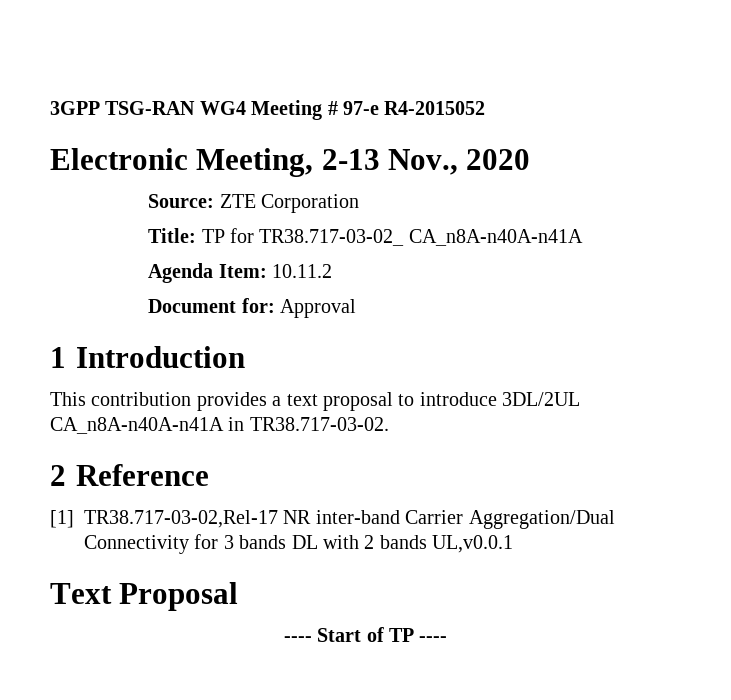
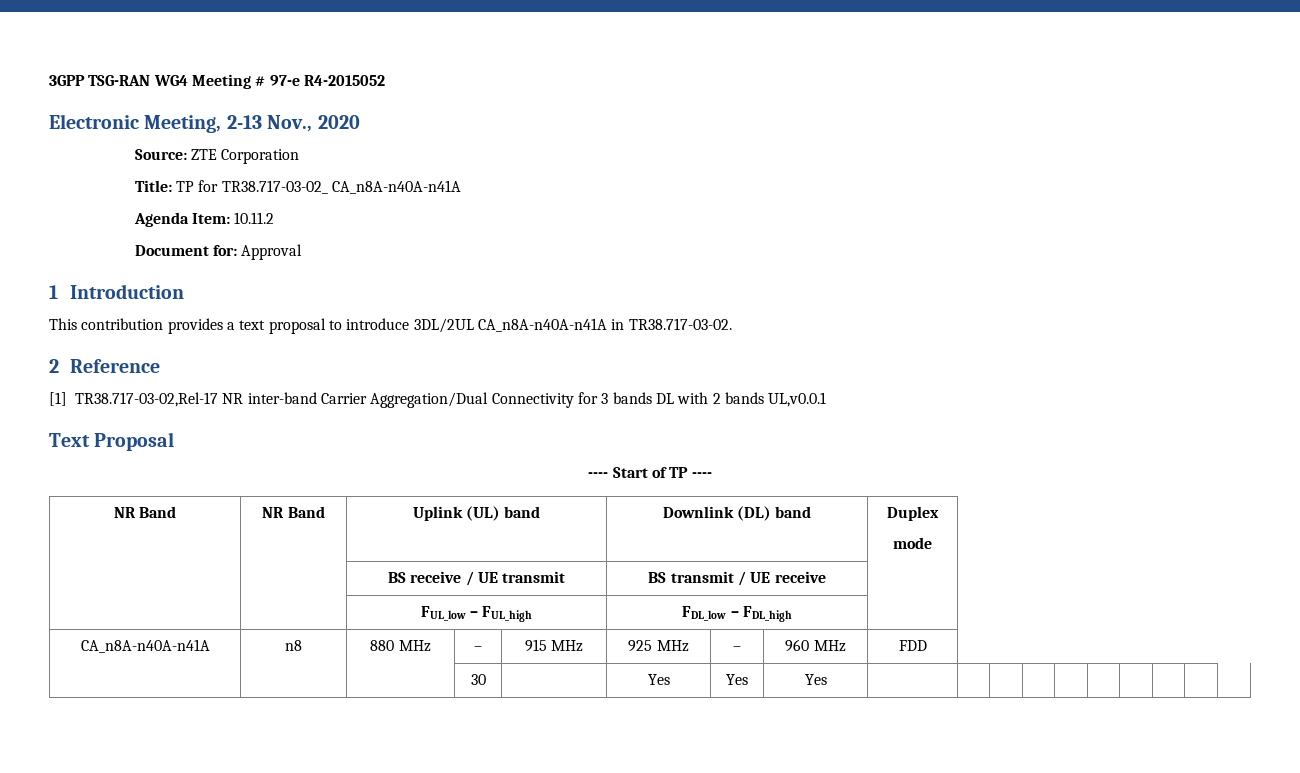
(448, 639) none -> [113,506,177,518] [262,506,325,518] [412,506,541,521] [662,506,812,521] [887,506,939,521] [893,537,932,549] [387,571,566,586] [648,571,826,586] [420,606,533,622] [682,606,792,622] [80,639,210,653] [285,640,302,651] [370,640,431,652] [474,646,482,651] [524,639,584,652] [628,640,689,652] [733,646,741,651] [785,639,846,652] [898,640,927,651] [470,674,486,685] [647,674,670,685] [726,674,748,685] [804,674,827,685] // NR Band | NR Band | Uplink (UL) band | Downlink (DL) band | Duplex // mode // | | BS receive / UE transmit | BS transmit / UE receive | // | | FUL_low – FUL_high | FDL_low – FDL_high | // CA_n8A-n40A-n41A | n8 | 880 MHz | – | 915 MHz | 925 MHz | – | 960 MHz | FDD // | | | 30 | | Yes | Yes | Yes | | | | | | | | | |

